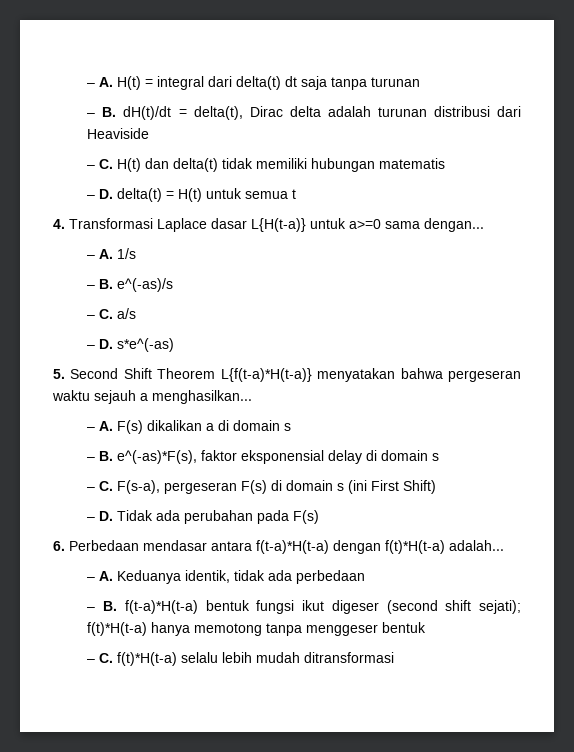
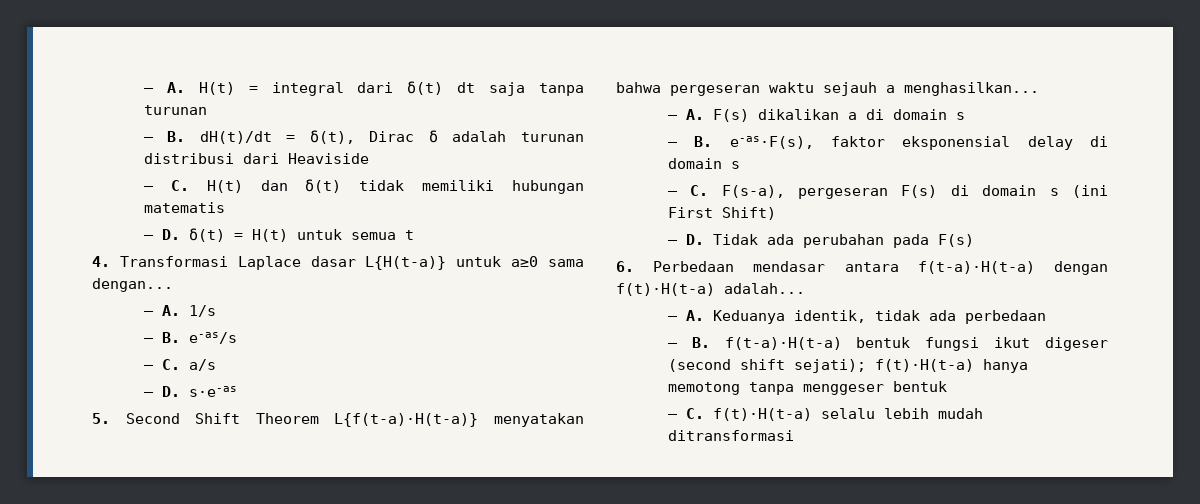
[236,76,282,90] delta(t) -> [407,81,444,95] δ(t)
[193,106,321,120] delta(t), Dirac delta -> [309,130,438,144] δ(t), Dirac δ
[173,158,219,172] delta(t) -> [305,179,342,193] δ(t)
[117,188,163,202] delta(t) -> [188,228,225,242] δ(t)
[349,219,381,229] a>=0 -> [511,256,539,267] a≥0
[117,278,174,292] e^(-as)/s -> [188,332,237,344] e-as/s
[117,338,175,352] s*e^(-as) -> [188,386,237,397] s·e-as
[220,368,312,382] L{f(t-a)*H(t-a)} -> [334,413,479,427] L{f(t-a)·H(t-a)}
[117,450,198,464] e^(-as)*F(s), -> [729,136,814,149] e-as·F(s),
[256,540,445,554] f(t-a)*H(t-a) dengan f(t)*H(t-a) -> [917,261,1108,275] [616,283,715,296] f(t-a)·H(t-a) dengan f(t)·H(t-a)
[124,600,198,614] f(t-a)*H(t-a) -> [724,337,842,350] f(t-a)·H(t-a)
[87,622,148,636] f(t)*H(t-a) -> [874,359,974,372] f(t)·H(t-a)
[117,652,178,666] f(t)*H(t-a) -> [712,408,812,421] f(t)·H(t-a)

